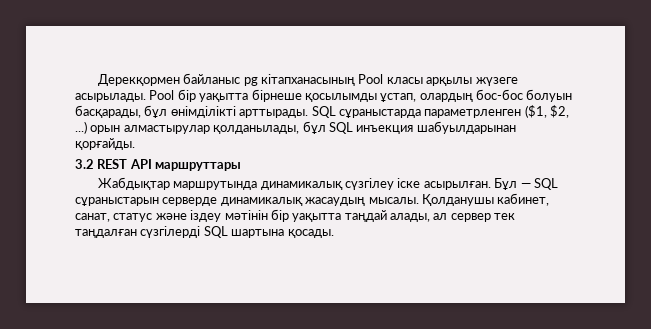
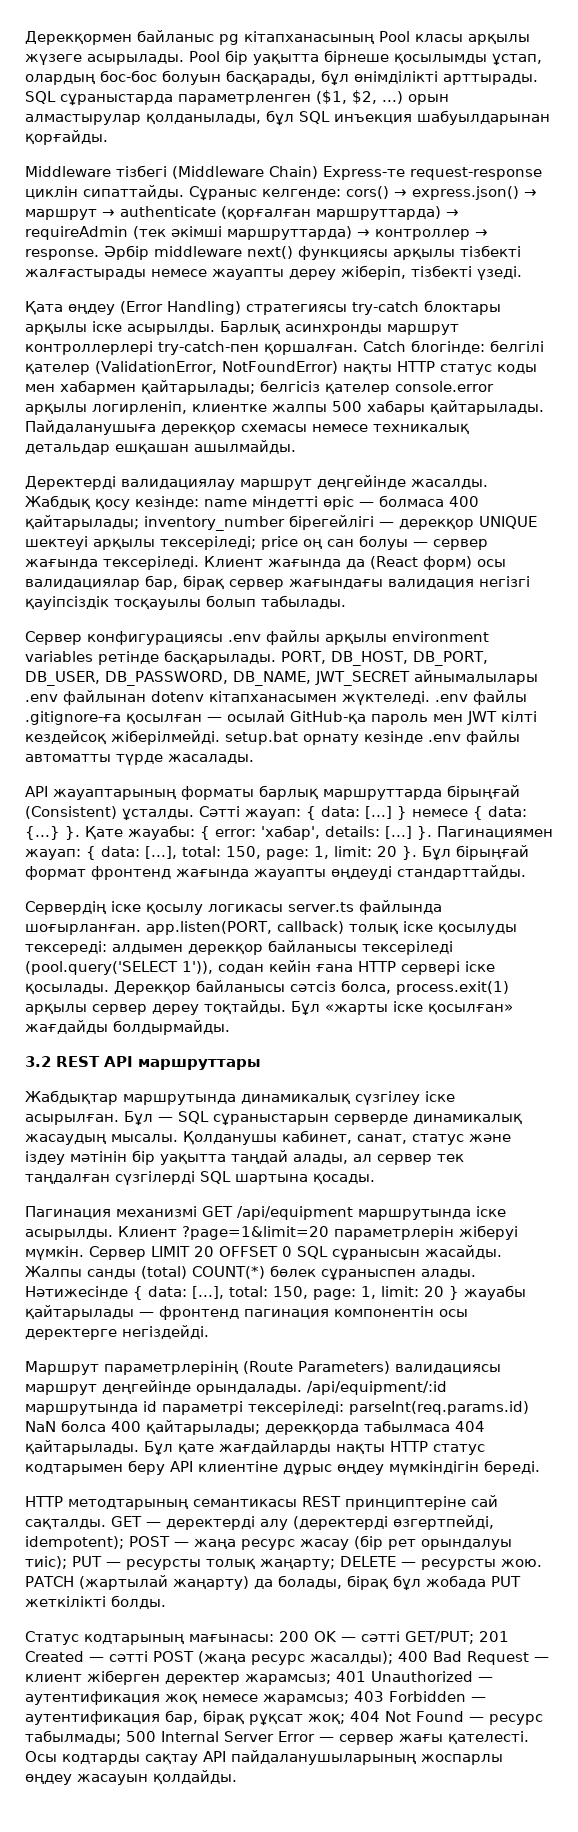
(135, 144) none -> [25,165,542,180] [25,185,537,201] [25,206,459,220] [25,226,488,240] [25,245,521,260] [25,265,522,280] [25,300,501,315] [25,321,459,335] [25,340,544,355] [25,361,537,375] [25,380,494,395] [25,400,544,415] [25,420,469,435] [25,440,296,455] [25,475,488,490] [25,495,479,510] [25,515,537,531] [25,535,488,550] [25,556,506,570] [25,575,530,590] [25,595,346,610] [25,630,489,645] [25,650,488,666] [25,670,538,686] [25,690,527,705] [25,710,537,725] [25,730,520,745] [25,754,254,765] [25,785,520,800] [25,806,527,821] [25,825,553,840] [25,845,529,861] [25,865,526,880] [25,900,442,915] [25,921,517,935] [25,940,453,955] [25,960,495,975] [25,980,509,995] [25,1000,513,1016] [25,1020,230,1035] // Middleware тізбегі (Middleware Chain) Express-те request-response циклін сипаттайды. Сұраныс келгенде: cors() → express.json() → маршрут → authenticate (қорғалған маршруттарда) → requireAdmin (тек әкімші маршруттарда) → контроллер → response. Әрбір middleware next() функциясы арқылы тізбекті жалғастырады немесе жауапты дереу жіберіп, тізбекті үзеді. // Қата өңдеу (Error Handling) стратегиясы try-catch блоктары арқылы іске асырылды. Барлық асинхронды маршрут контроллерлері try-catch-пен қоршалған. Catch блогінде: белгілі қателер (ValidationError, NotFoundError) нақты HTTP статус коды мен хабармен қайтарылады; белгісіз қателер console.error арқылы логирленіп, клиентке жалпы 500 хабары қайтарылады. Пайдаланушыға дерекқор схемасы немесе техникалық детальдар ешқашан ашылмайды. // Деректерді валидациялау маршрут деңгейінде жасалды. Жабдық қосу кезінде: name міндетті өріс — болмаса 400 қайтарылады; inventory_number бірегейлігі — дерекқор UNIQUE шектеуі арқылы тексеріледі; price оң сан болуы — сервер жағында тексеріледі. Клиент жағында да (React форм) осы валидациялар бар, бірақ сервер жағындағы валидация негізгі қауіпсіздік тосқауылы болып табылады. // Сервер конфигурациясы .env файлы арқылы environment variables ретінде басқарылады. PORT, DB_HOST, DB_PORT, DB_USER, DB_PASSWORD, DB_NAME, JWT_SECRET айнымалылары .env файлынан dotenv кітапханасымен жүктеледі. .env файлы .gitignore-ға қосылған — осылай GitHub-қа пароль мен JWT кілті кездейсоқ жіберілмейді. setup.bat орнату кезінде .env файлы автоматты түрде жасалады. // API жауаптарының форматы барлық маршруттарда бірыңғай (Consistent) ұсталды. Сәтті жауап: { data: [...] } немесе { data: {...} }. Қате жауабы: { error: 'хабар', details: [...] }. Пагинациямен жауап: { data: [...], total: 150, page: 1, limit: 20 }. Бұл бірыңғай формат фронтенд жағында жауапты өңдеуді стандарттайды. // Сервердің іске қосылу логикасы server.ts файлында шоғырланған. app.listen(PORT, callback) толық іске қосылуды тексереді: алдымен дерекқор байланысы тексеріледі (pool.query('SELECT 1')), содан кейін ғана HTTP сервері іске қосылады. Дерекқор байланысы сәтсіз болса, process.exit(1) арқылы сервер дереу тоқтайды. Бұл «жарты іске қосылған» жағдайды болдырмайды.
(334, 233) none -> [25,1206,506,1220] [25,1225,518,1240] [25,1245,502,1261] [25,1265,476,1281] [25,1285,526,1300] [25,1305,468,1320] [25,1325,209,1340] [25,1361,501,1375] [25,1380,447,1395] [25,1401,529,1415] [25,1420,485,1435] [25,1440,485,1456] [25,1460,540,1476] [25,1495,498,1510] [25,1515,494,1530] [25,1535,512,1550] [25,1556,542,1570] [25,1575,521,1591] [25,1595,166,1609] [25,1631,509,1645] [25,1651,549,1665] [25,1670,493,1685] [25,1691,486,1705] [25,1710,543,1726] [25,1730,529,1745] [25,1750,503,1765] [25,1770,237,1785] // Пагинация механизмі GET /api/equipment маршрутында іске асырылды. Клиент ?page=1&limit=20 параметрлерін жіберуі мүмкін. Сервер LIMIT 20 OFFSET 0 SQL сұранысын жасайды. Жалпы санды (total) COUNT(*) бөлек сұраныспен алады. Нәтижесінде { data: [...], total: 150, page: 1, limit: 20 } жауабы қайтарылады — фронтенд пагинация компонентін осы деректерге негіздейді. // Маршрут параметрлерінің (Route Parameters) валидациясы маршрут деңгейінде орындалады. /api/equipment/:id маршрутында id параметрі тексеріледі: parseInt(req.params.id) NaN болса 400 қайтарылады; дерекқорда табылмаса 404 қайтарылады. Бұл қате жағдайларды нақты HTTP статус кодтарымен беру API клиентіне дұрыс өңдеу мүмкіндігін береді. // HTTP методтарының семантикасы REST принциптеріне сай сақталды. GET — деректерді алу (деректерді өзгертпейді, idempotent); POST — жаңа ресурс жасау (бір рет орындалуы тиіс); PUT — ресурсты толық жаңарту; DELETE — ресурсты жою. PATCH (жартылай жаңарту) да болады, бірақ бұл жобада PUT жеткілікті болды. // Статус кодтарының мағынасы: 200 OK — сәтті GET/PUT; 201 Created — сәтті POST (жаңа ресурс жасалды); 400 Bad Request — клиент жіберген деректер жарамсыз; 401 Unauthorized — аутентификация жоқ немесе жарамсыз; 403 Forbidden — аутентификация бар, бірақ рұқсат жоқ; 404 Not Found — ресурс табылмады; 500 Internal Server Error — сервер жағы қателесті. Осы кодтарды сақтау API пайдаланушыларының жоспарлы өңдеу жасауын қолдайды.

